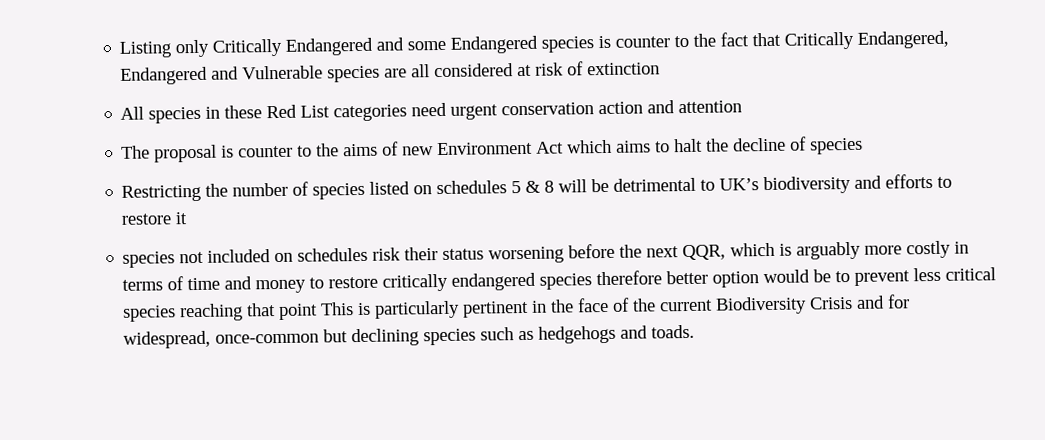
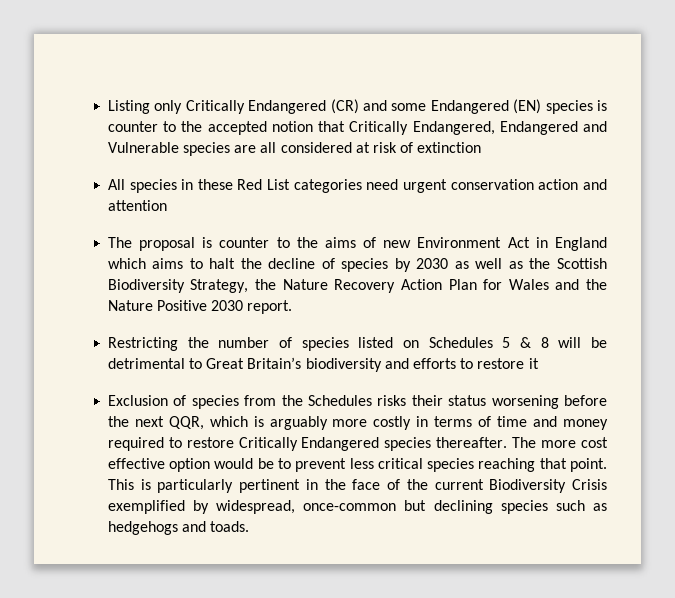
(374, 46) none -> [330,99,359,114] (CR)
(539, 44) none -> [513,99,542,114] (EN)
[720,32,750,47] fact -> [207,121,313,135] accepted notion
(565, 147) none -> [535,237,607,251] in England
(864, 146) none -> [394,258,607,272] [107,279,608,293] [107,300,293,314] by 2030 as well as the Scottish Biodiversity Strategy, the Nature Recovery Action Plan for Wales and the Nature Positive 2030 report.
[436,180,508,195] schedules -> [428,337,493,348] Schedules
[719,178,760,191] UK’s -> [206,357,302,369] Great Britain’s
[122,247,402,268] species not included on schedules risk -> [107,395,407,409] Exclusion of species from the Schedules risks
[309,270,709,292] to restore critically endangered species therefore better -> [107,437,608,451] [107,458,165,469] required to restore Critically Endangered species thereafter. The more cost effective
[279,303,319,320] point -> [570,458,607,472] point.
[856,294,911,309] and for -> [107,500,209,514] exemplified by

